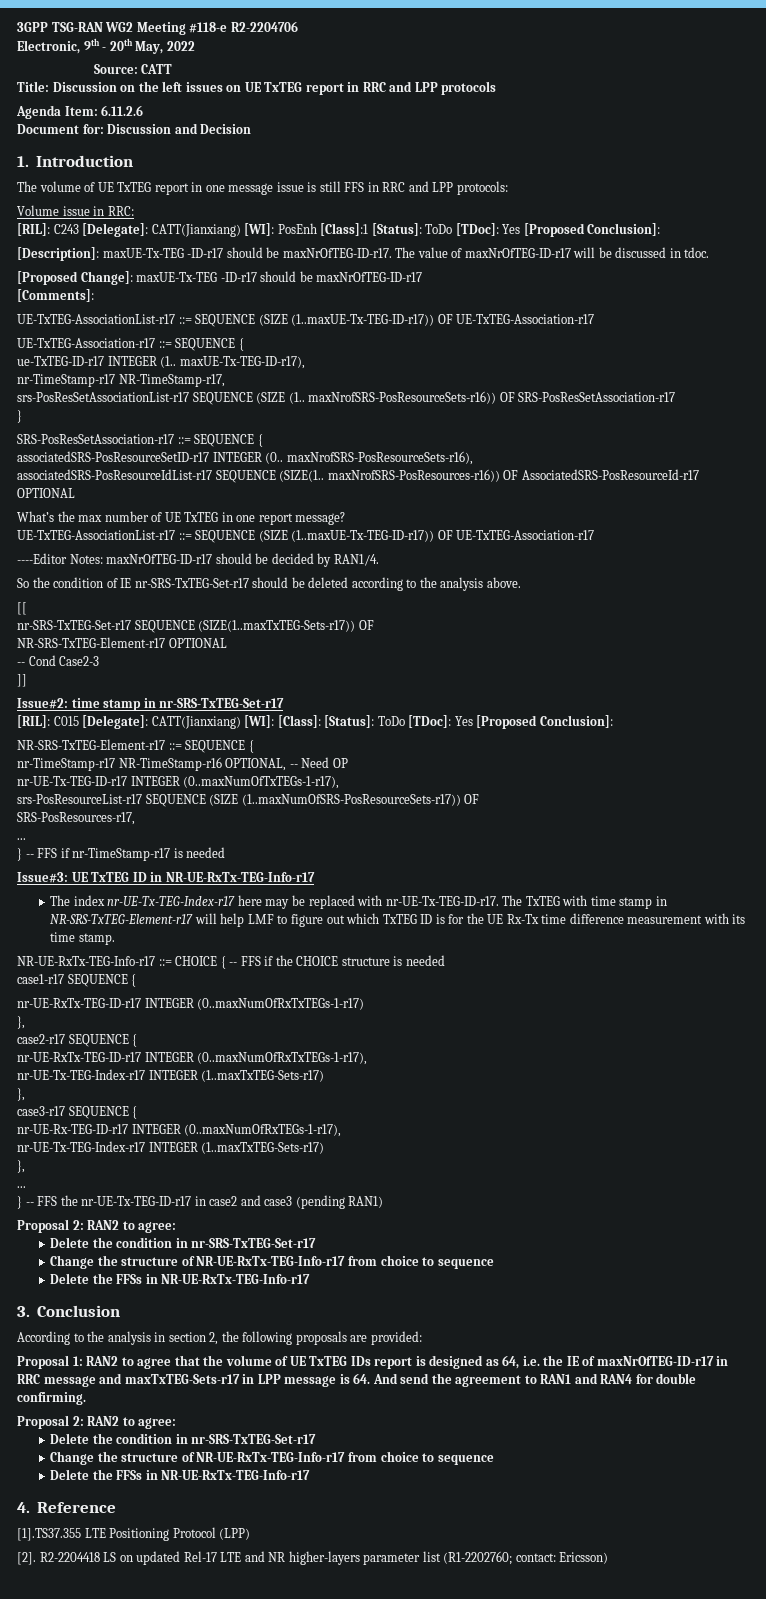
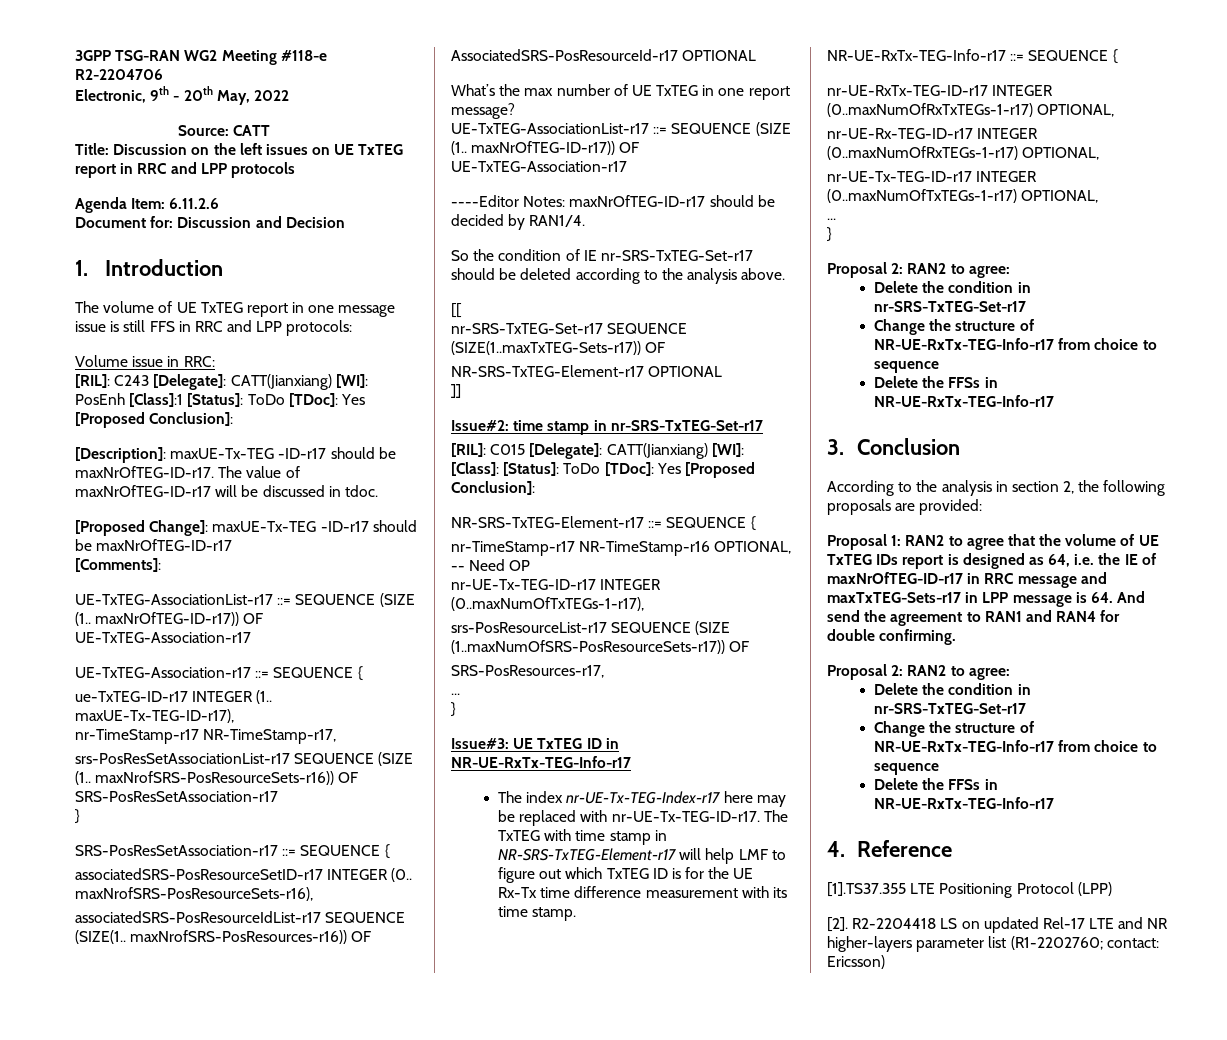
[291,314,435,326] (1..maxUE-Tx-TEG-ID-r17)) -> [75,612,240,626] (1.. maxNrOfTEG-ID-r17))
[291,530,435,542] (1..maxUE-Tx-TEG-ID-r17)) -> [451,141,616,155] (1.. maxNrOfTEG-ID-r17))
[17,655,100,666] // -- Cond Case2-3 -> (723, 371) none
[25,847,226,861] -- FFS if nr-TimeStamp-r17 is needed -> (456, 709) none
[175,955,445,969] [17,974,64,984] CHOICE { -- FFS if the CHOICE structure is needed // case1-r17 -> (1025, 57) none
[17,1016,25,1029] [17,1034,138,1047] [17,1052,368,1065] [17,1069,325,1082] [17,1088,25,1101] [17,1106,138,1119] [17,1124,342,1137] [17,1141,325,1154] [17,1160,25,1173] [17,1186,26,1188] [17,1195,384,1209] // }, // case2-r17 SEQUENCE { // nr-UE-RxTx-TEG-ID-r17 INTEGER (0..maxNumOfRxTxTEGs-1-r17), // nr-UE-Tx-TEG-Index-r17 INTEGER (1..maxTxTEG-Sets-r17) // }, // case3-r17 SEQUENCE { // nr-UE-Rx-TEG-ID-r17 INTEGER (0..maxNumOfRxTEGs-1-r17), // nr-UE-Tx-TEG-Index-r17 INTEGER (1..maxTxTEG-Sets-r17) // }, // ... // } -- FFS the nr-UE-Tx-TEG-ID-r17 in case2 and case3 (pending RAN1) -> [1037,104,1115,117] [827,128,1039,139] [827,146,1100,160] [827,171,1038,182] [827,189,1099,203] [827,218,836,220] [827,227,832,242] OPTIONAL, // nr-UE-Rx-TEG-ID-r17 INTEGER (0..maxNumOfRxTEGs-1-r17) OPTIONAL, // nr-UE-Tx-TEG-ID-r17 INTEGER (0..maxNumOfTxTEGs-1-r17) OPTIONAL, // ... // }

